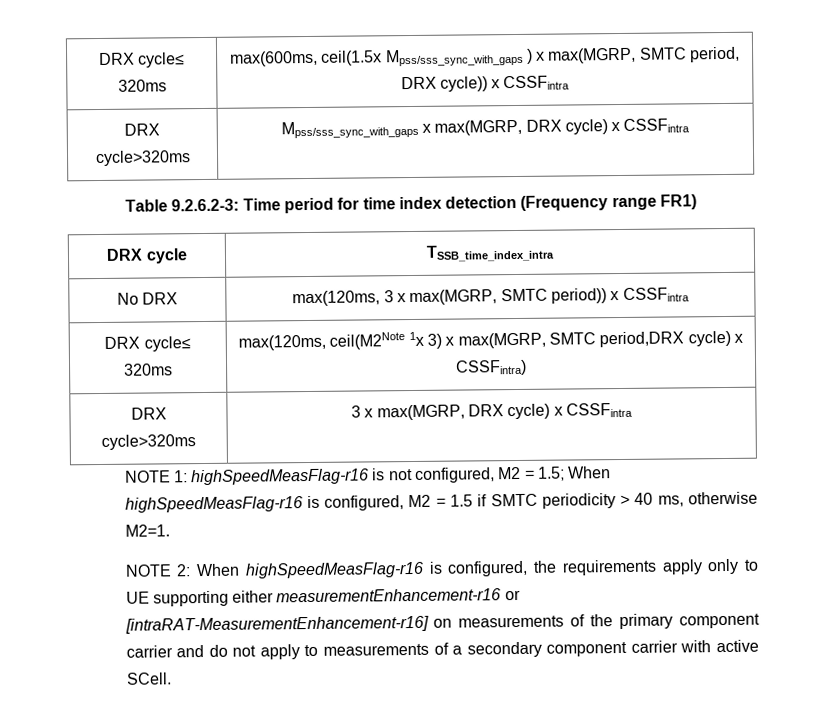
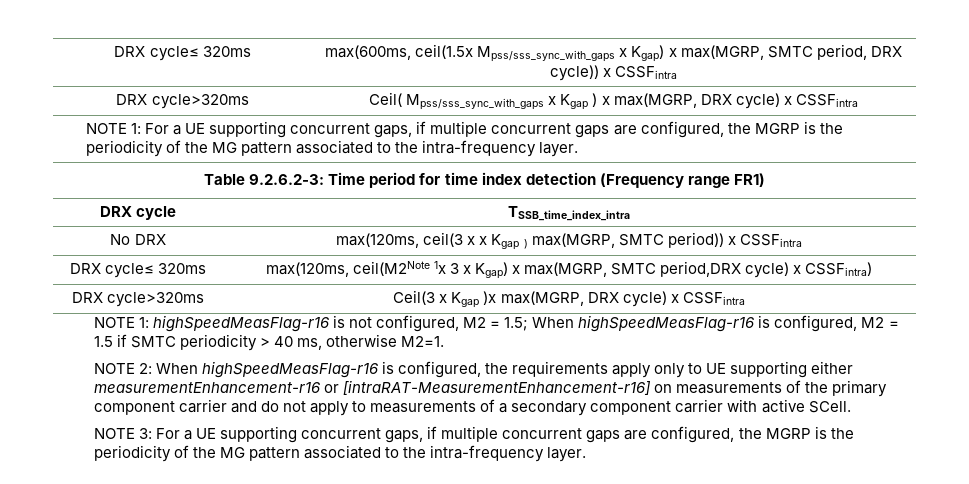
[526,48,533,64] ) -> [619,45,665,62] x Kgap)
[280,118,691,139] Mpss/sss_sync_with_gaps x max(MGRP, DRX cycle) x CSSFintra -> [369,92,858,110] [85,121,843,138] [85,140,579,157] Ceil( Mpss/sss_sync_with_gaps x Kgap ) x max(MGRP, DRX cycle) x CSSFintra // NOTE 1: For a UE supporting concurrent gaps, if multiple concurrent gaps are configured, the MGRP is the periodicity of the MG pattern associated to the intra-frequency layer.
[383,290,407,303] 3 x -> [423,232,528,250] ceil(3 x x Kgap )
[427,333,443,349] 3) -> [449,262,508,279] 3 x Kgap)
[351,405,374,418] 3 x -> [393,290,497,308] Ceil(3 x Kgap )x
(172, 678) none -> [93,426,854,443] [93,445,587,462] // NOTE 3: For a UE supporting concurrent gaps, if multiple concurrent gaps are configured, the MGRP is the periodicity of the MG pattern associated to the intra-frequency layer.

